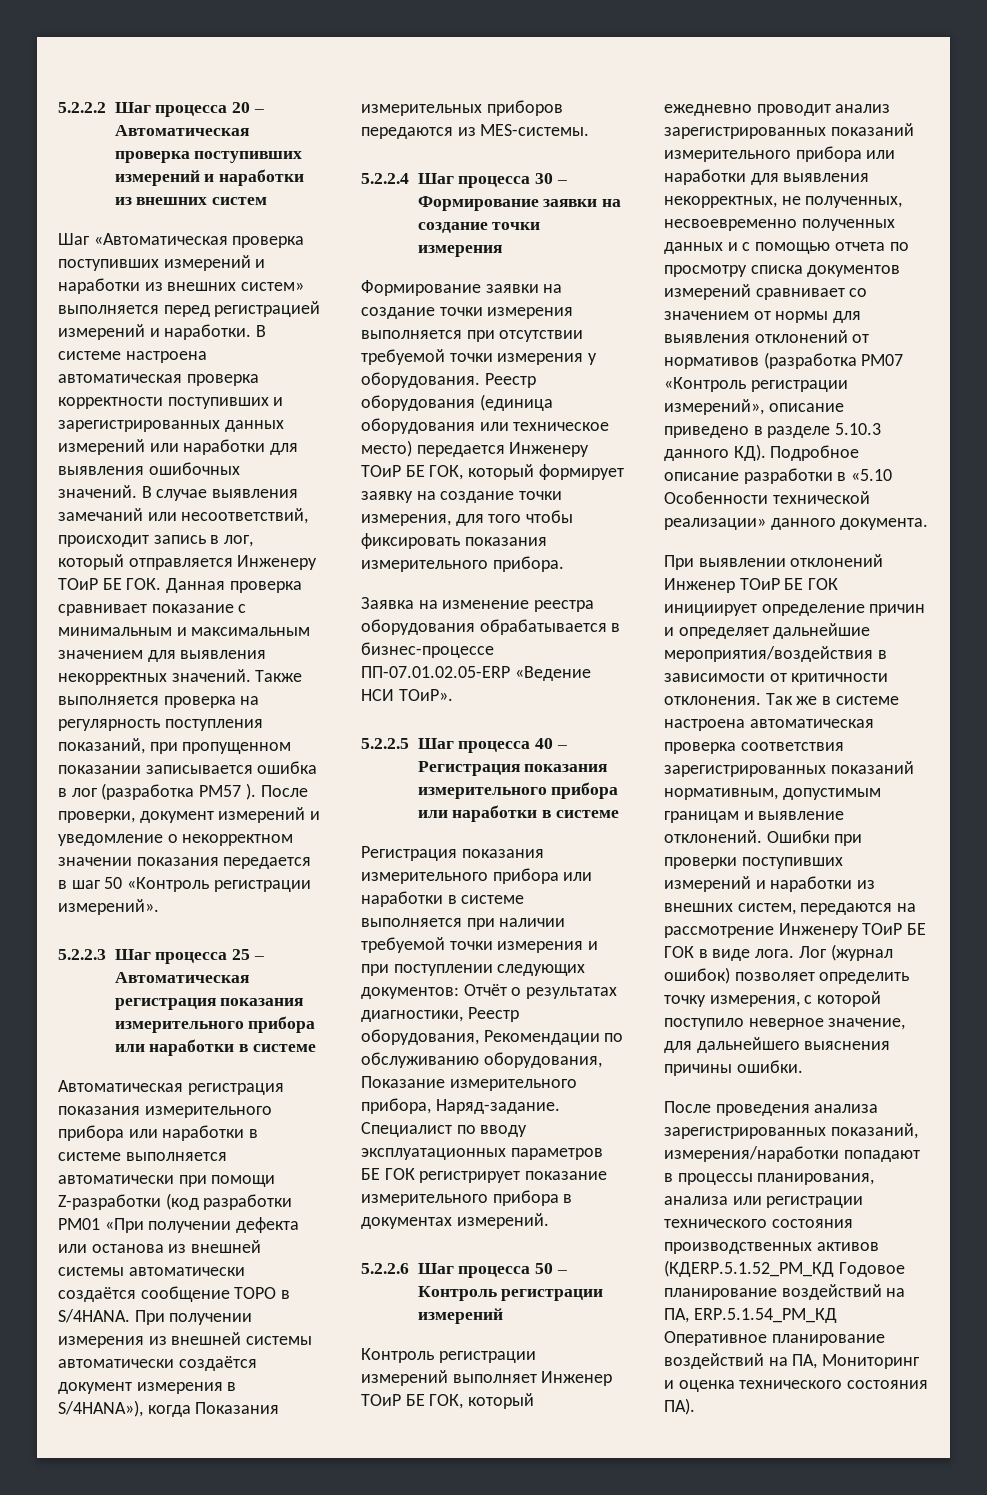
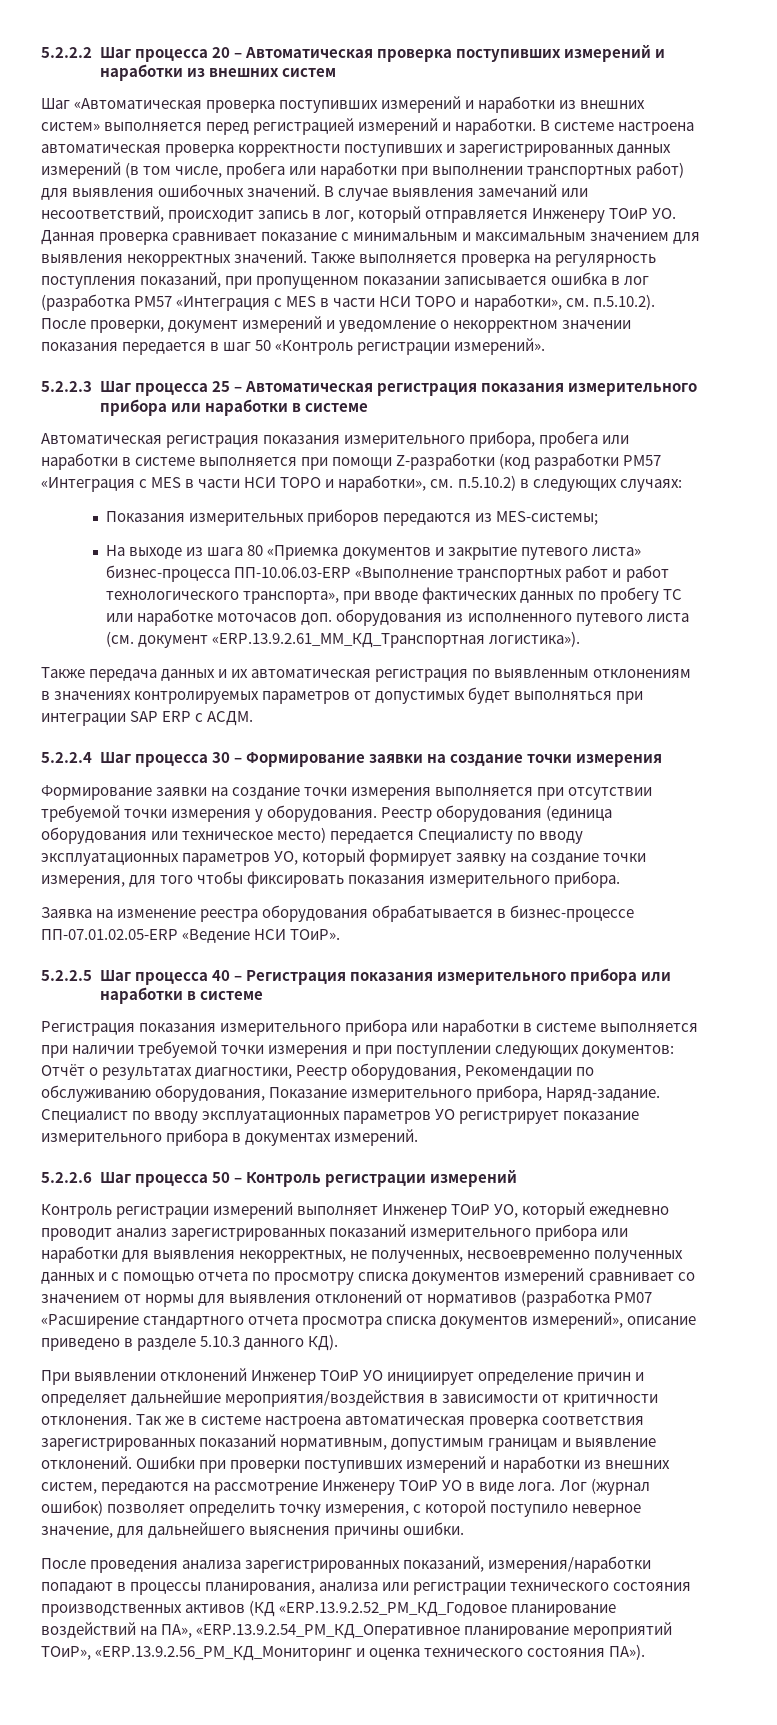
[149,439,266,455] или наработки -> [125,162,684,179] (в том числе, пробега или наработки при выполнении транспортных работ)
[102,578,162,590] БЕ ГОК. -> [652,208,677,219] УО.
[245,783,256,800] ). -> [176,294,655,311] «Интеграция с MES в части НСИ ТОРО и наработки», см. п.5.10.2).
[58,1125,259,1141] [58,1152,227,1161] [58,1175,174,1184] прибора или наработки в системе выполняется автоматически -> [469,431,630,448] [41,453,298,470] прибора, пробега или наработки в системе выполняется
[58,1217,300,1233] [58,1240,262,1253] [58,1267,245,1276] [58,1286,291,1302] [58,1309,253,1325] [58,1332,313,1348] [58,1356,257,1371] [58,1382,237,1394] [58,1400,191,1417] PM01 «При получении дефекта или останова из внешней системы автоматически создаётся сообщение ТОРО в S/4HANA. При получении измерения из внешней системы автоматически создаётся документ измерения в S/4HANA»), когда -> [623,455,662,466] [41,475,682,492] PM57 «Интеграция с MES в части НСИ ТОРО и наработки», см. п.5.10.2) в следующих случаях: //
[480,124,590,136] MES-системы. -> [496,511,599,525] [106,545,641,560] [106,565,669,582] [106,587,682,604] [106,609,689,626] [106,631,581,648] [41,667,692,682] [41,687,644,704] [41,711,254,726] MES-системы; // На выходе из шага 80 «Приемка документов и закрытие путевого листа» бизнес-процесса ПП-10.06.03-ERP «Выполнение транспортных работ и работ технологического транспорта», при вводе фактических данных по пробегу ТС или наработке моточасов доп. оборудования из исполненного путевого листа (см. документ «ERP.13.9.2.61_MM_КД_Транспортная логистика»). // Также передача данных и их автоматическая регистрация по выявленным отклонениям в значениях контролируемых параметров от допустимых будет выполняться при интеграции SAP ERP с АСДМ.
[509,442,590,457] [361,465,464,480] Инженеру ТОиР БЕ ГОК, -> [418,829,584,844] [41,851,299,866] Специалисту по вводу эксплуатационных параметров УО,
[361,1168,415,1180] БЕ ГОК -> [435,1109,456,1120] УО
[405,1394,464,1409] БЕ ГОК, -> [494,1204,519,1218] УО,
[664,377,848,392] «Контроль регистрации -> [41,1314,529,1329] «Расширение стандартного отчета просмотра списка документов
[770,445,860,461] [664,468,893,484] [664,491,870,504] [664,518,929,530] Подробное описание разработки в «5.10 Особенности технической реализации» данного документа. -> (339, 1342) none
[784,578,839,590] БЕ ГОК -> [363,1370,384,1381] УО
[907,923,927,935] [664,946,694,958] БЕ ГОК -> [442,1480,463,1491] УО
[664,1260,905,1277] [664,1284,906,1300] [664,1308,837,1323] [664,1331,885,1346] [664,1353,921,1369] (КДERP.5.1.52_PM_КД Годовое планирование воздействий на ПА, ERP.5.1.54_PM_КД Оперативное планирование воздействий на ПА, Мониторинг -> [249,1600,617,1617] [41,1622,673,1639] [41,1646,353,1661] (КД «ERP.13.9.2.52_PM_КД_Годовое планирование воздействий на ПА», «ERP.13.9.2.54_PM_КД_Оперативное планирование мероприятий ТОиР», «ERP.13.9.2.56_PM_КД_Мониторинг
[664,1398,695,1415] ПА). -> [609,1644,646,1660] ПА»).

